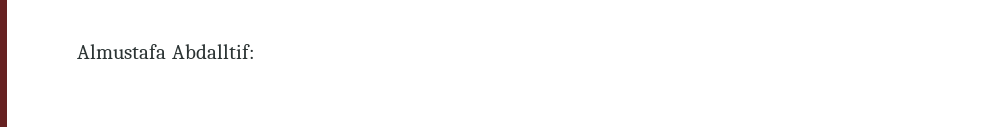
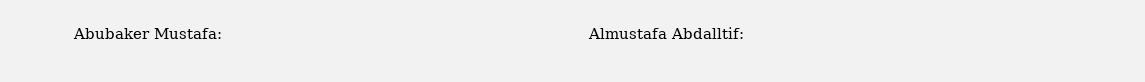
(77, 51) none -> [73,28,222,39] Abubaker Mustafa: //

